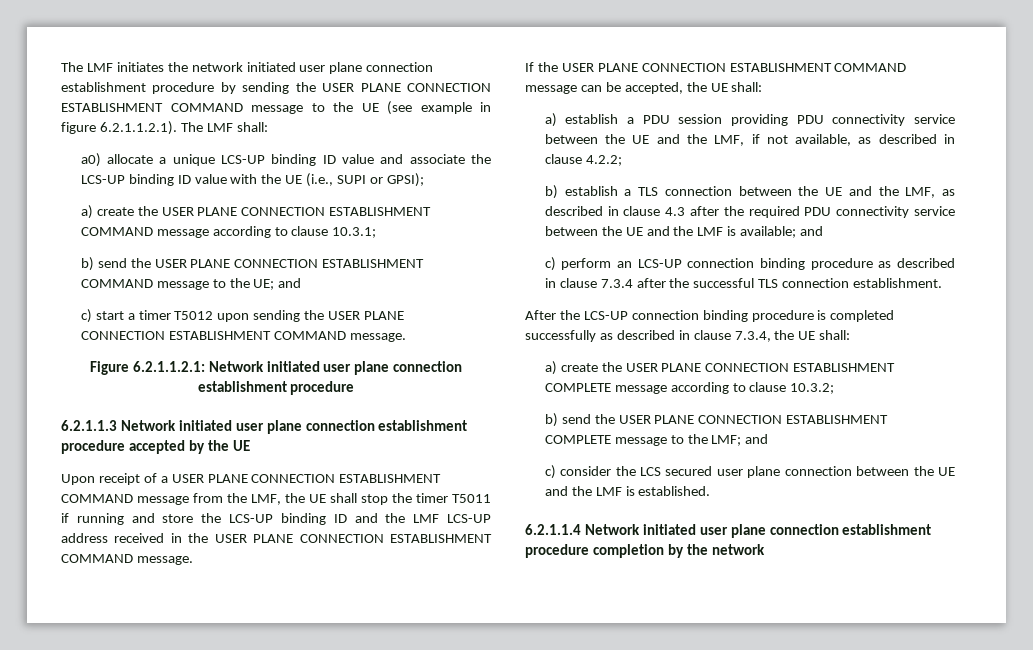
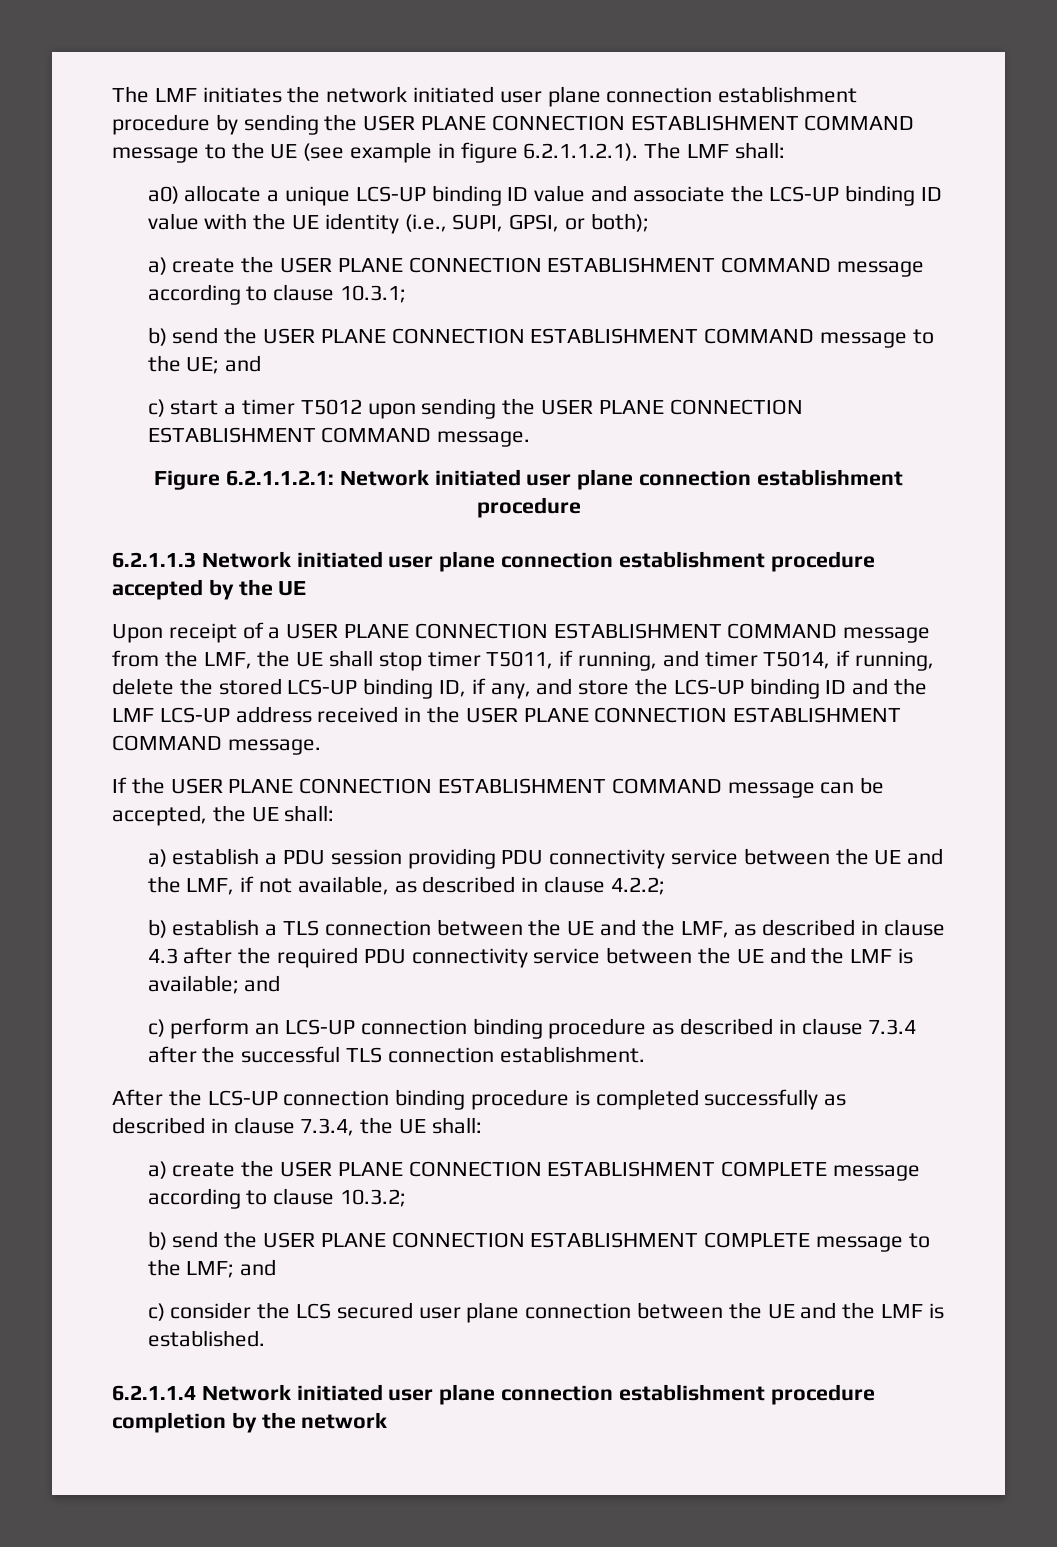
[306,173,424,187] (i.e., SUPI or GPSI); -> [324,213,649,234] identity (i.e., SUPI, GPSI, or both);
[392,493,491,503] [61,513,124,525] the timer T5011 if running -> [427,650,935,671] [112,678,531,699] timer T5011, if running, and timer T5014, if running, delete the stored LCS-UP binding ID, if any,

